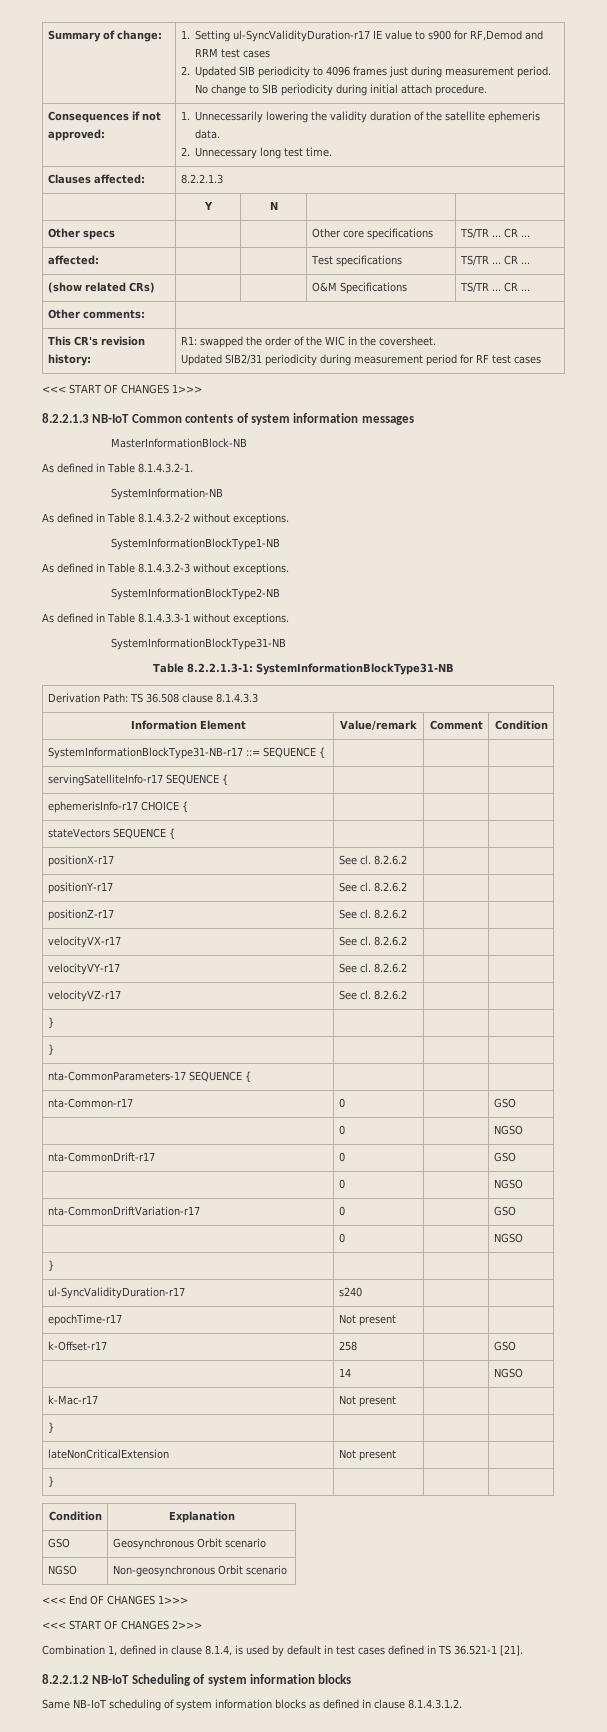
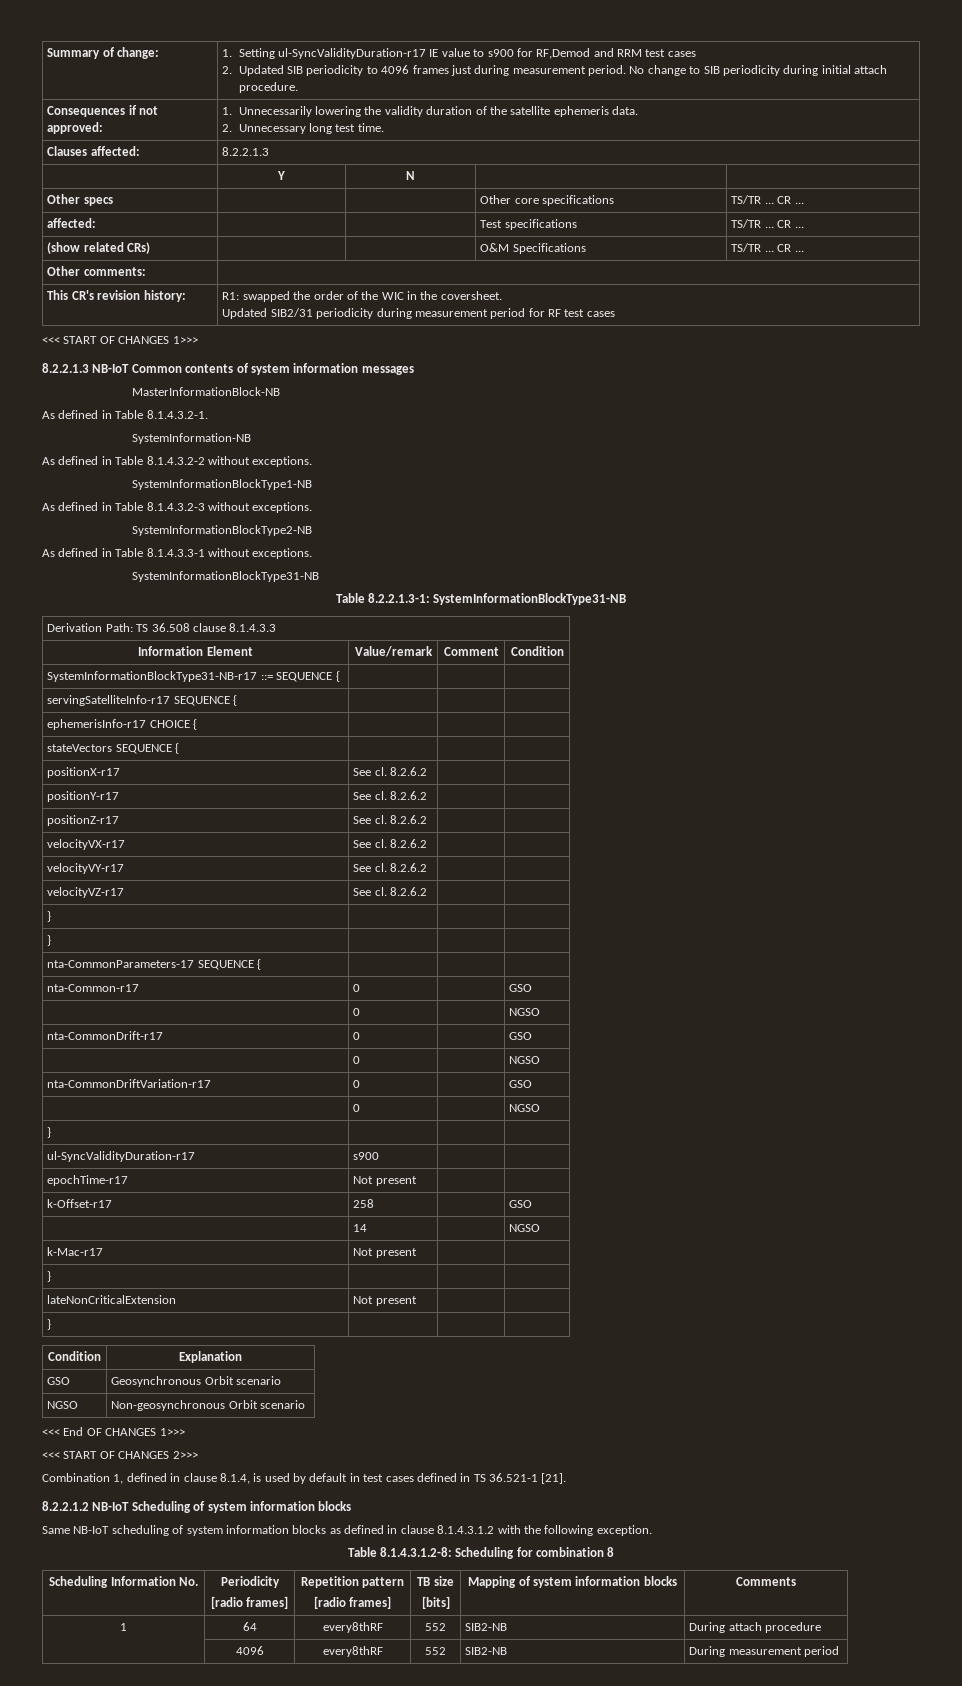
[338,1287,362,1297] s240 -> [353,1152,380,1160] s900
[408,1699,462,1709] 8.1.4.3.1.2. -> [437,1525,652,1536] [347,1547,615,1559] [49,1576,198,1588] [220,1576,280,1588] [210,1596,289,1609] [300,1576,405,1588] [313,1596,392,1609] [417,1576,454,1586] [421,1596,450,1609] [468,1576,677,1588] [736,1577,796,1586] [120,1623,127,1631] [242,1622,257,1631] [322,1622,383,1633] [425,1623,446,1631] [465,1623,508,1631] [689,1622,822,1633] [235,1646,264,1655] [322,1646,383,1657] [425,1647,446,1655] [465,1647,508,1655] [689,1646,840,1657] 8.1.4.3.1.2 with the following exception. // Table 8.1.4.3.1.2-8: Scheduling for combination 8 // Scheduling Information No. | Periodicity // [radio frames] | Repetition pattern // [radio frames] | TB size // [bits] | Mapping of system information blocks | Comments // 1 | 64 | every8thRF | 552 | SIB2-NB | During attach procedure // | 4096 | every8thRF | 552 | SIB2-NB | During measurement period

